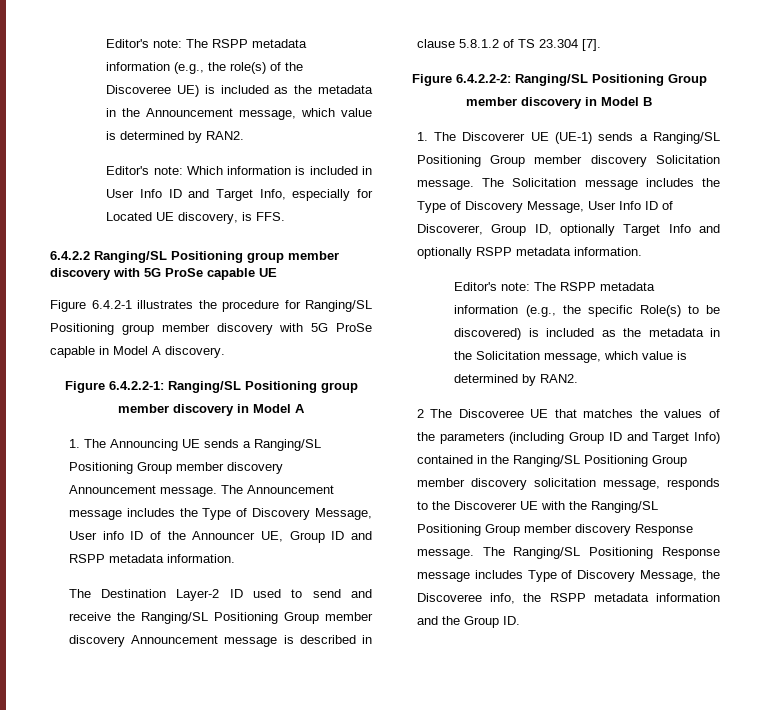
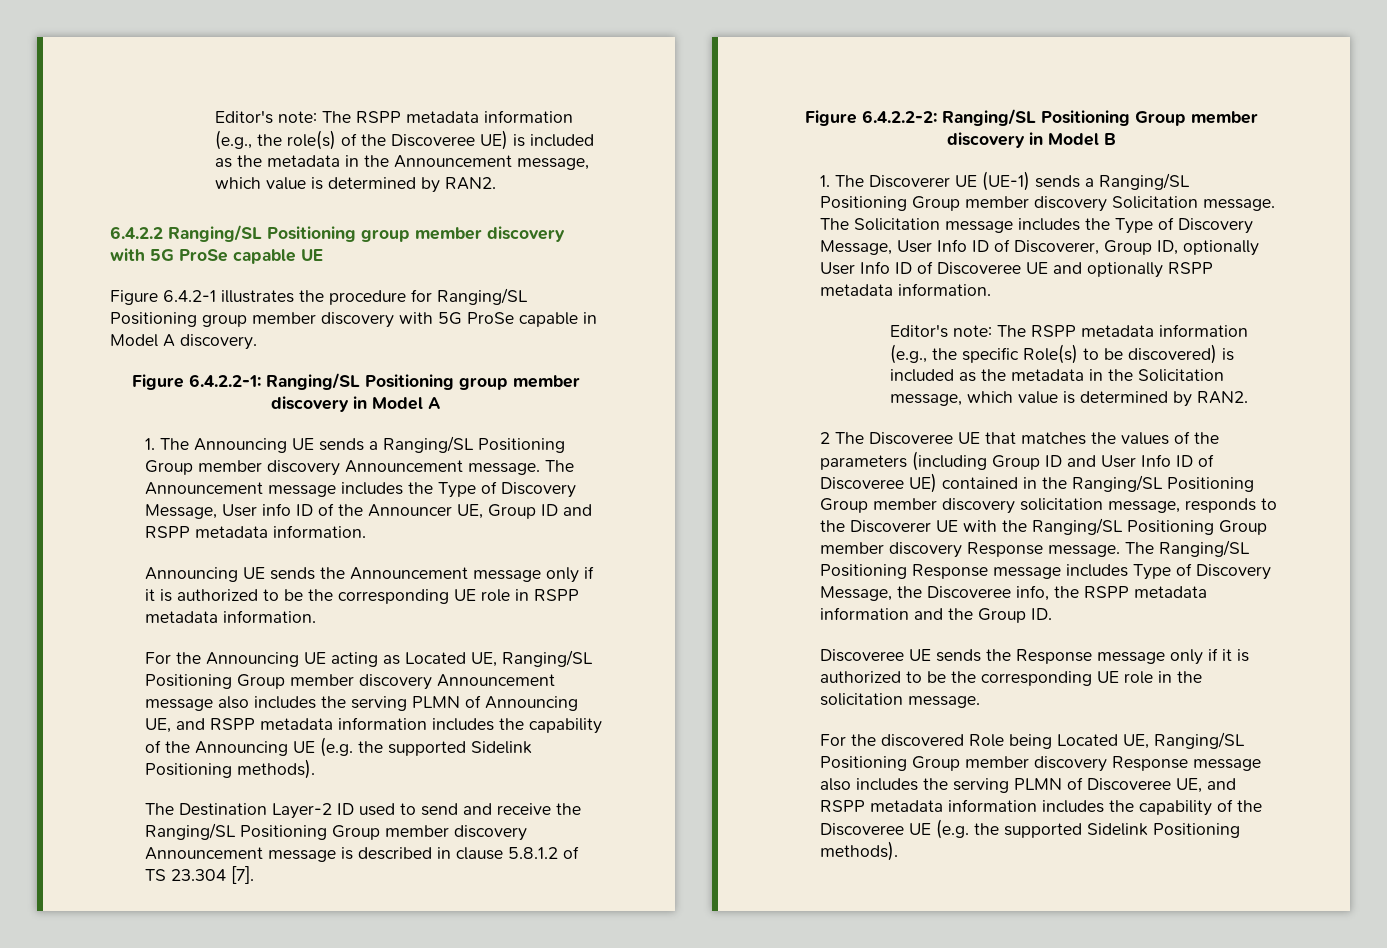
[106,166,372,175] [106,189,373,201] [106,212,286,224] // Editor's note: Which information is included in User Info ID and Target Info, especially for Located UE discovery, is FFS. -> (496, 183) none
(235, 558) none -> [144,566,594,583] [144,589,579,604] [144,610,316,623] [144,650,593,667] [144,674,555,690] [144,695,578,711] [144,717,602,734] [144,737,532,757] [144,759,315,779] // Announcing UE sends the Announcement message only if it is authorized to be the corresponding UE role in RSPP metadata information. // For the Announcing UE acting as Located UE, Ranging/SL Positioning Group member discovery Announcement message also includes the serving PLMN of Announcing UE, and RSPP metadata information includes the capability of the Announcing UE (e.g. the supported Sidelink Positioning methods).
[623,224,691,236] Target Info -> [819,261,1048,275] User Info ID of Discoveree UE
[652,432,720,444] Target Info) -> [1100,454,1214,468] [819,473,937,493] User Info ID of Discoveree UE)
(520, 620) none -> [819,648,1249,665] [819,671,1202,686] [819,693,980,708] [819,732,1245,749] [819,756,1261,772] [819,777,1236,793] [819,799,1262,816] [819,819,1240,839] [819,841,898,861] // Discoveree UE sends the Response message only if it is authorized to be the corresponding UE role in the solicitation message. // For the discovered Role being Located UE, Ranging/SL Positioning Group member discovery Response message also includes the serving PLMN of Discoveree UE, and RSPP metadata information includes the capability of the Discoveree UE (e.g. the supported Sidelink Positioning methods).

